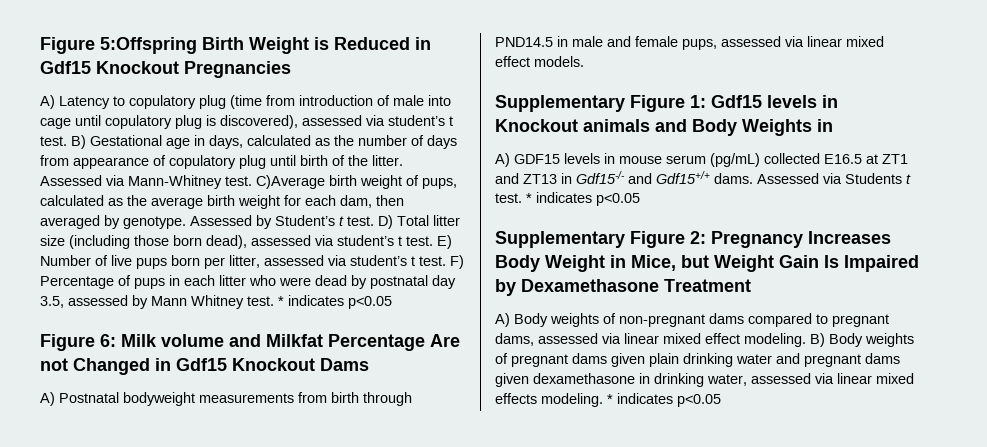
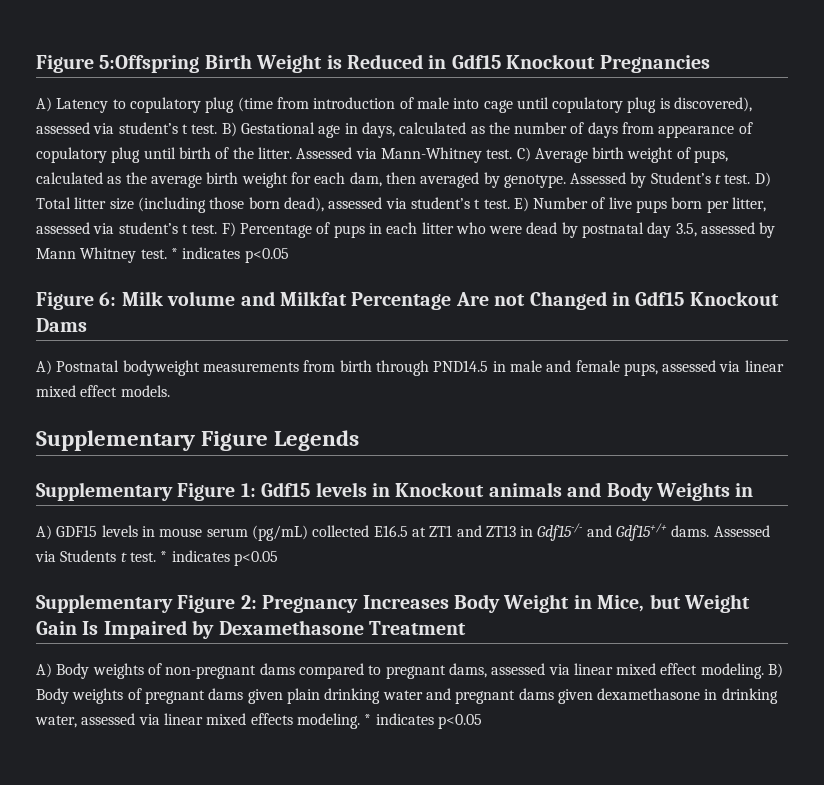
[256,175,325,189] C)Average -> [516,147,588,163] C) Average
(584, 61) none -> [36,430,360,451] // Supplementary Figure Legends

